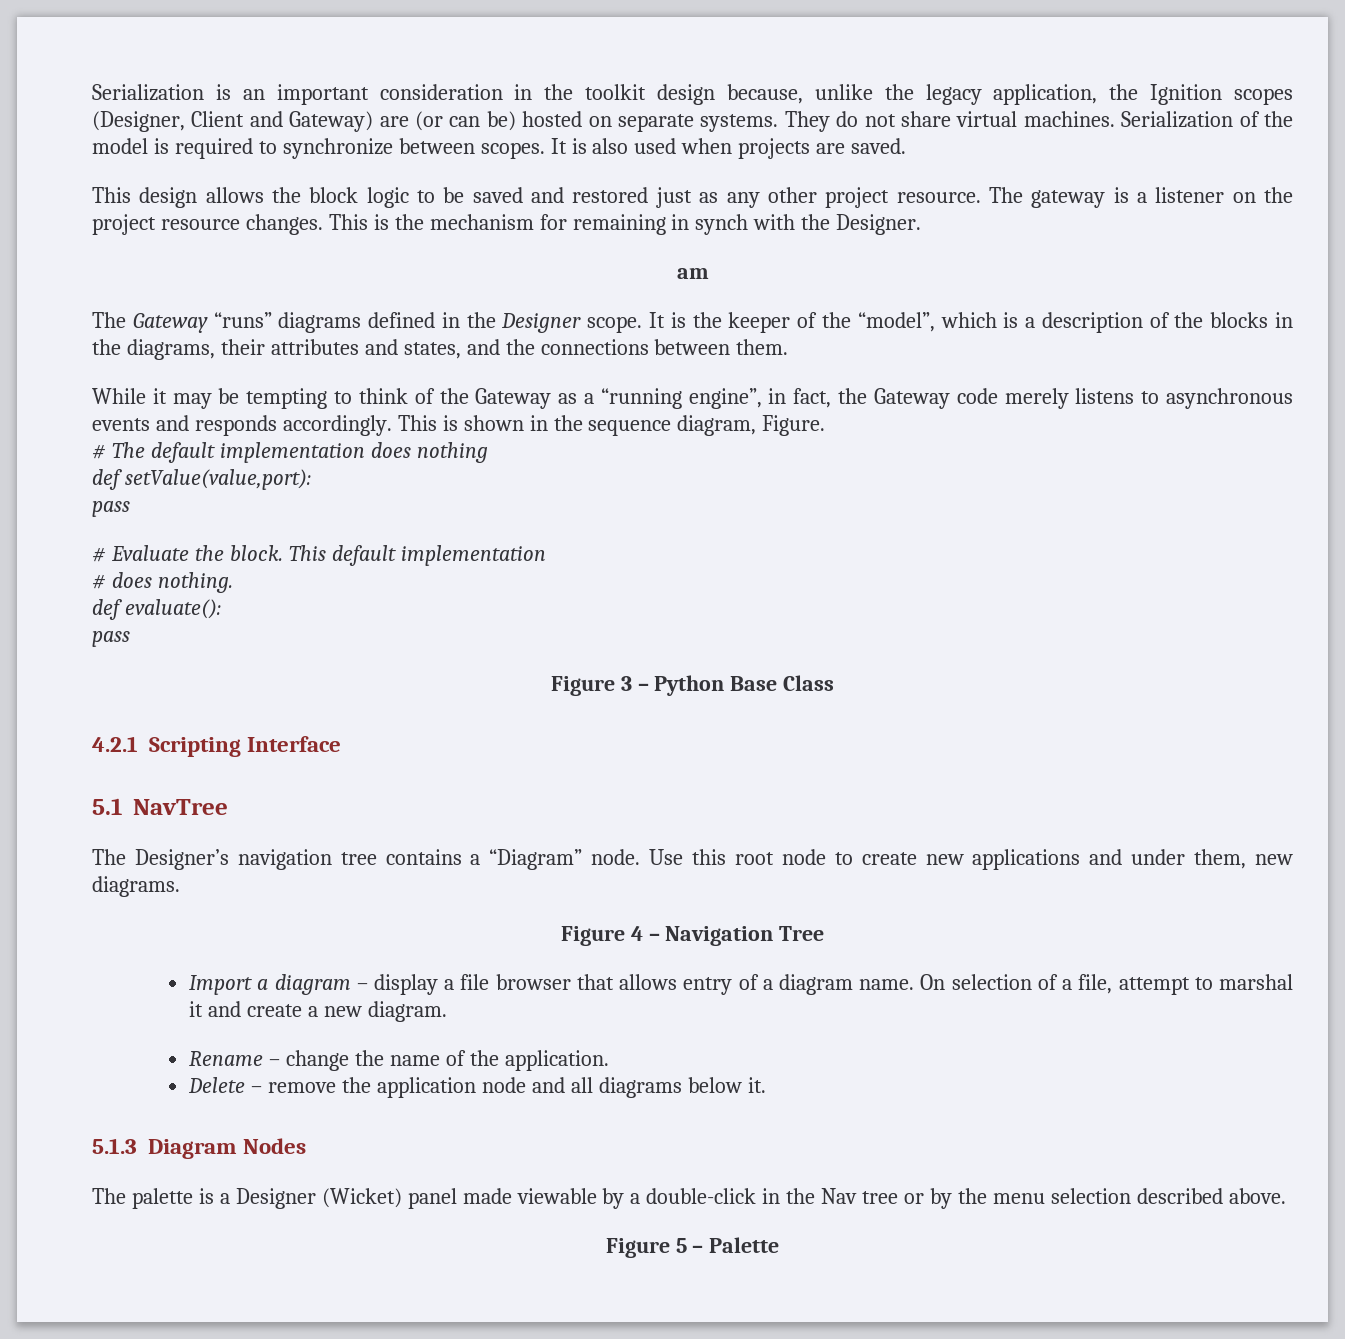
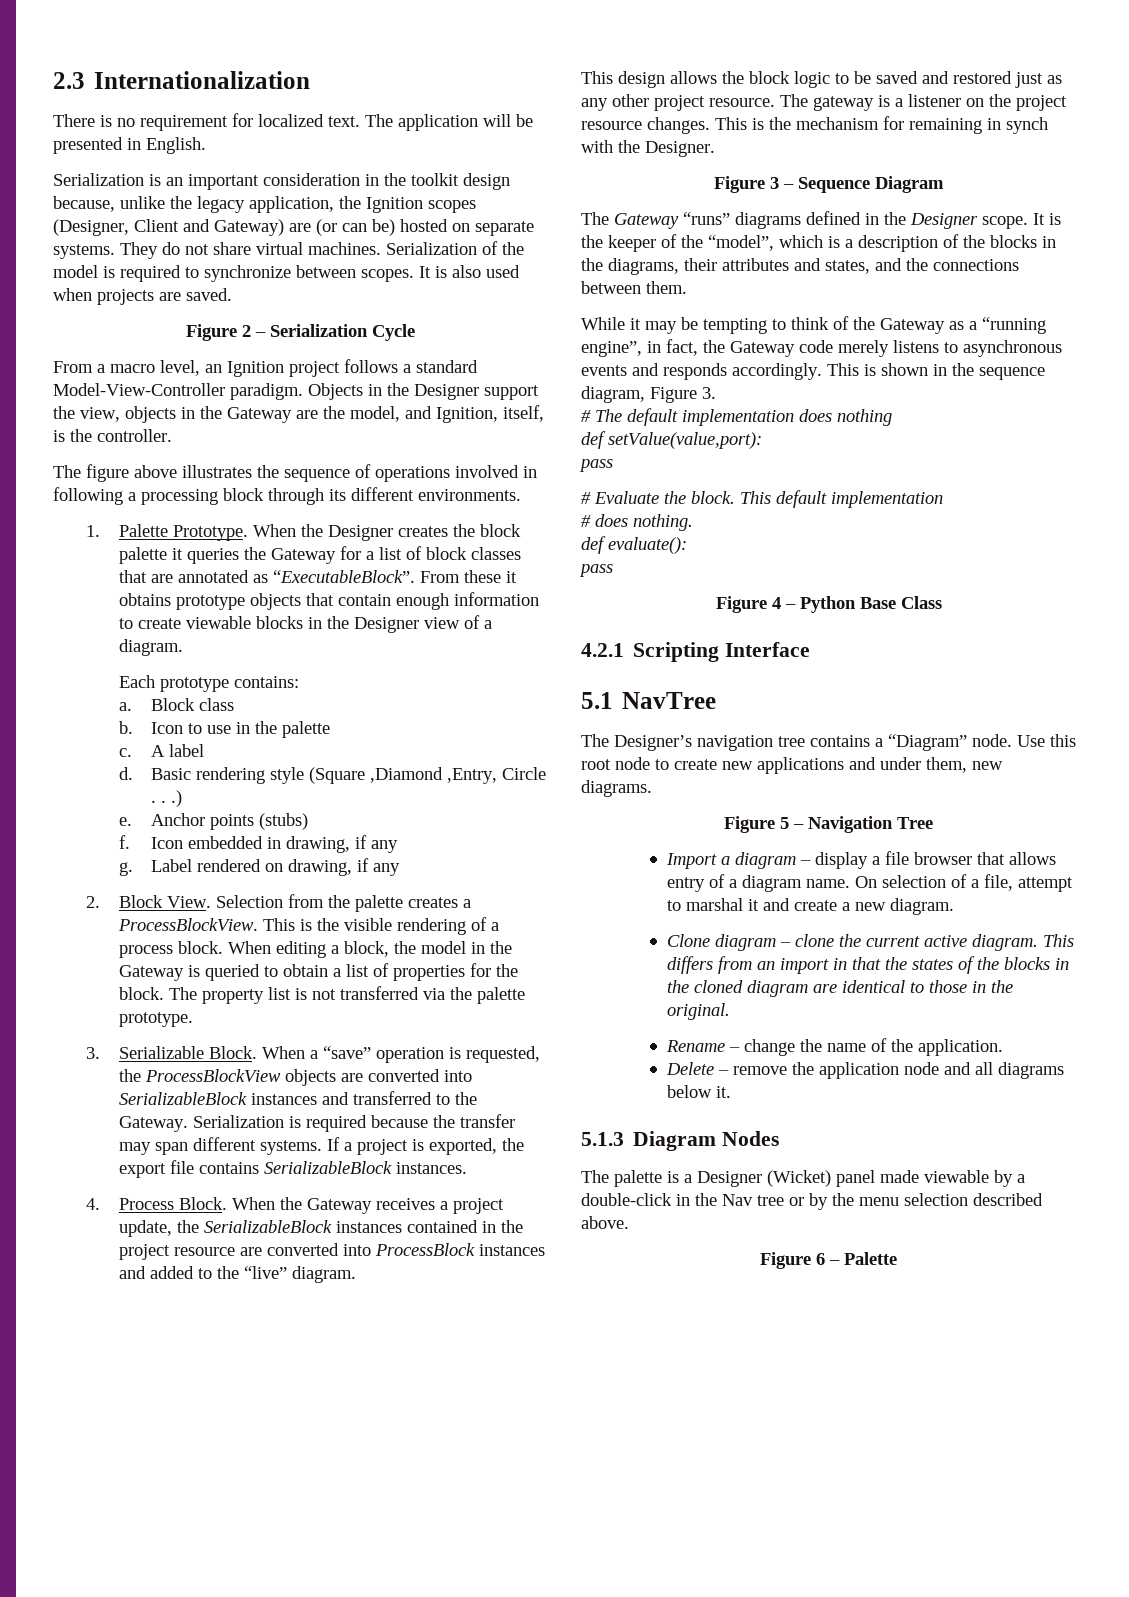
(92, 92) none -> [53,71,311,89] [53,113,533,131] [53,137,206,154] 2.3 Internationalization // There is no requirement for localized text. The application will be presented in English. //
(907, 146) none -> [186,324,415,341] [53,359,478,377] [53,383,539,400] [53,405,544,423] [53,429,172,442] [53,464,537,482] [53,487,521,505] [85,524,521,541] [118,546,521,564] [118,570,517,583] [118,592,539,610] [118,615,492,633] [118,639,183,656] [118,675,299,692] [118,698,235,711] [118,721,331,738] [118,744,205,757] [118,767,547,784] [151,790,183,807] [118,813,309,830] [118,835,399,853] [118,858,401,876] [85,894,471,912] [117,917,499,935] [118,941,512,958] [118,963,518,981] [118,986,525,1004] [118,1012,193,1027] [85,1046,540,1063] [118,1069,472,1086] [118,1091,477,1105] [118,1114,515,1132] [118,1137,524,1155] [118,1160,467,1178] [85,1197,504,1214] [118,1220,523,1237] [118,1243,545,1260] [118,1266,356,1283] // Figure 2 – Serialization Cycle // From a macro level, an Ignition project follows a standard Model-View-Controller paradigm. Objects in the Designer support the view, objects in the Gateway are the model, and Ignition, itself, is the controller. // The figure above illustrates the sequence of operations involved in following a processing block through its different environments. // 1. Palette Prototype. When the Designer creates the block palette it queries the Gateway for a list of block classes that are annotated as “ExecutableBlock”. From these it obtains prototype objects that contain enough information to create viewable blocks in the Designer view of a diagram. // Each prototype contains: // a. Block class // b. Icon to use in the palette // c. A label // d. Basic rendering style (Square ,Diamond ,Entry, Circle . . .) // e. Anchor points (stubs) // f. Icon embedded in drawing, if any // g. Label rendered on drawing, if any // 2. Block View. Selection from the palette creates a ProcessBlockView. This is the visible rendering of a process block. When editing a block, the model in the Gateway is queried to obtain a list of properties for the block. The property list is not transferred via the palette prototype. // 3. Serializable Block. When a “save” operation is requested, the ProcessBlockView objects are converted into SerializableBlock instances and transferred to the Gateway. Serialization is required because the transfer may span different systems. If a project is exported, the export file contains SerializableBlock instances. // 4. Process Block. When the Gateway receives a project update, the SerializableBlock instances contained in the project resource are converted into ProcessBlock instances and added to the “live” diagram.
[676,268,709,279] am -> [714,176,944,193] Figure 3 – Sequence Diagram
[762,415,826,436] Figure. -> [650,387,716,403] Figure 3.
[620,676,632,691] 3 -> [771,597,781,609] 4
[630,926,643,941] 4 -> [780,817,789,829] 5
(447, 1011) none -> [666,934,1074,951] [666,956,1069,974] [666,980,1013,997] [666,1003,730,1020] // Clone diagram – clone the current active diagram. This differs from an import in that the states of the blocks in the cloned diagram are identical to those in the original.
[675,1238,687,1253] 5 -> [816,1253,825,1265] 6

